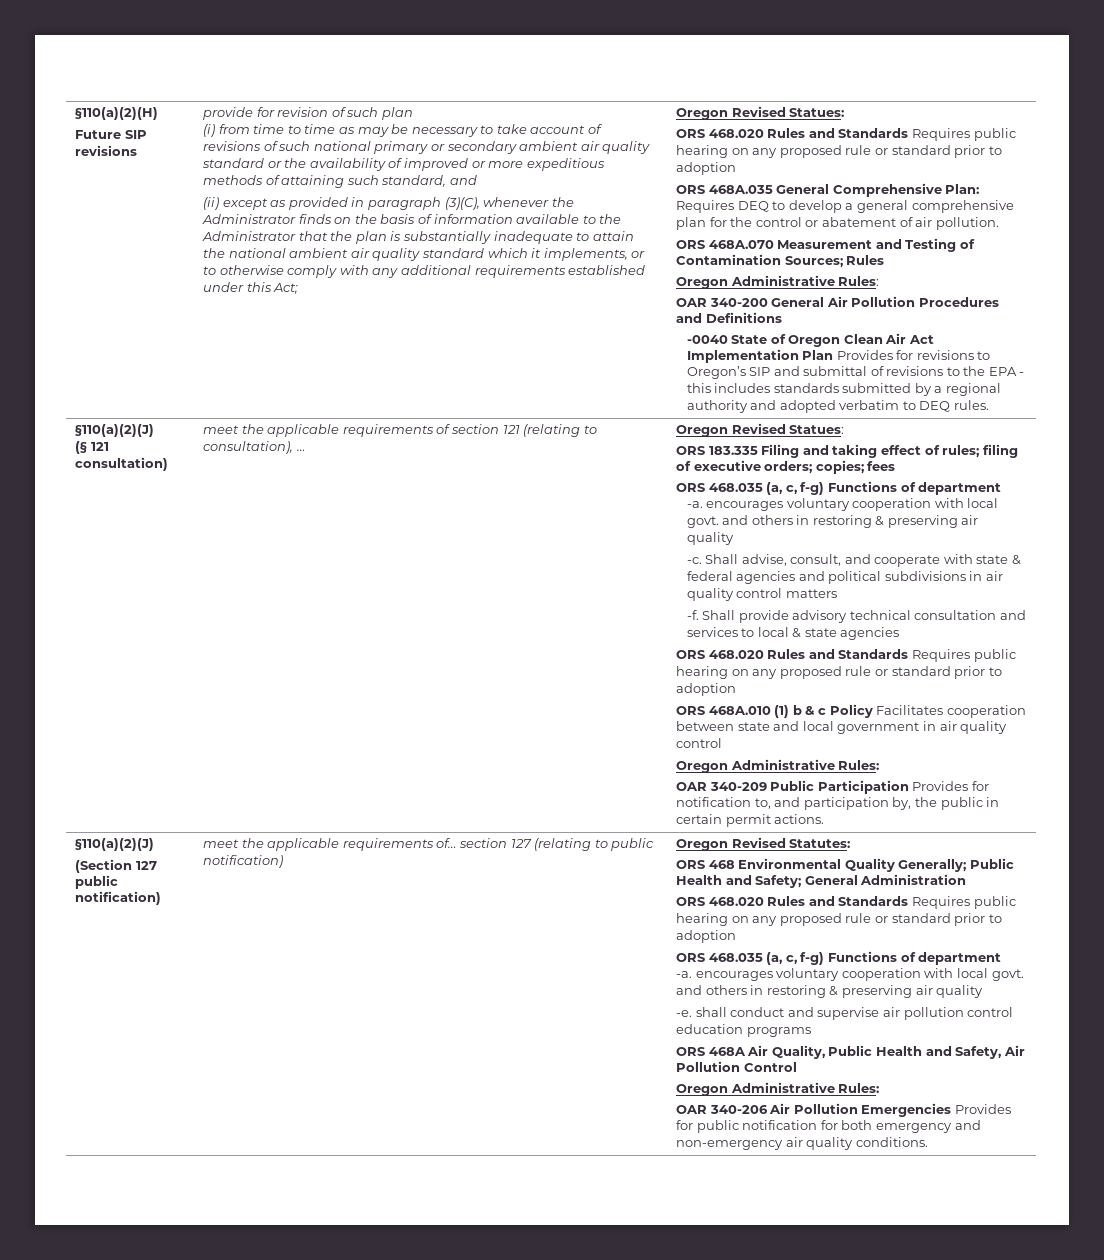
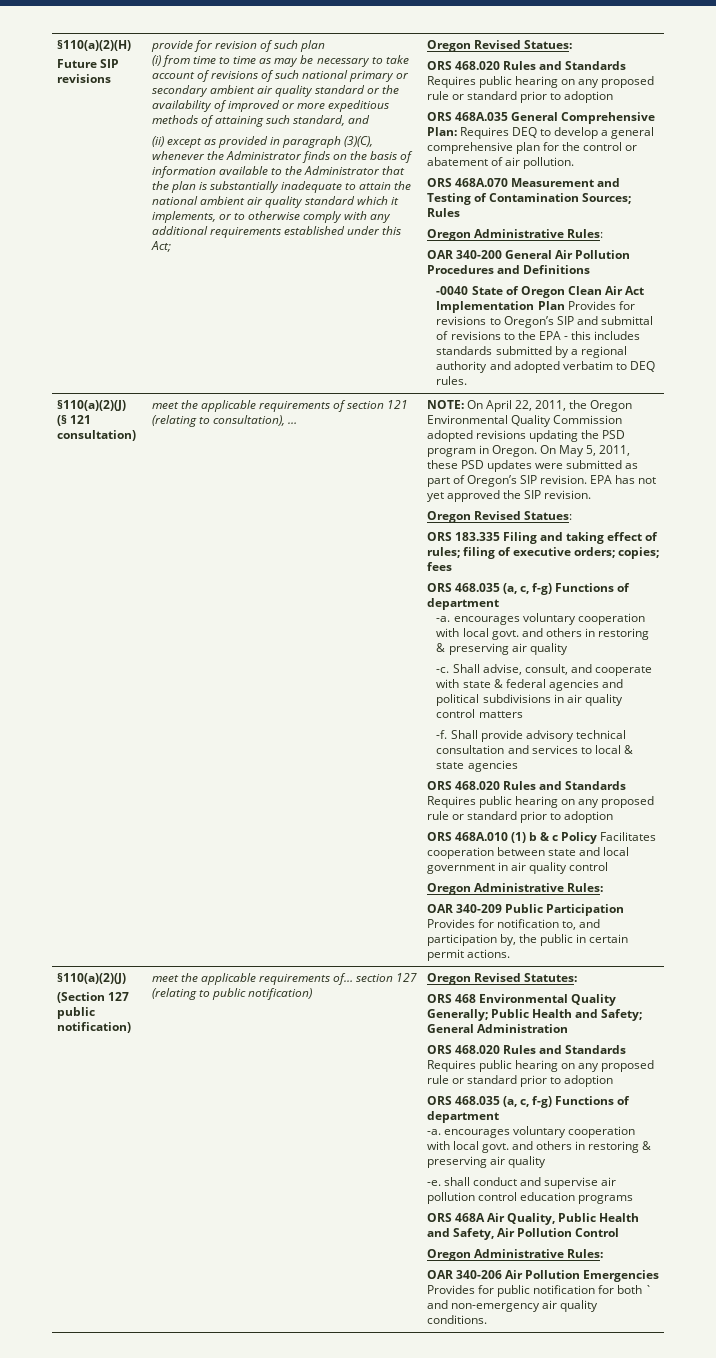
(305, 450) none -> [426,400,633,412] [426,415,622,427] [426,430,626,442] [426,445,631,457] [426,460,639,472] [426,475,657,487] [426,490,592,502] NOTE: On April 22, 2011, the Oregon Environmental Quality Commission adopted revisions updating the PSD program in Oregon. On May 5, 2011, these PSD updates were submitted as part of Oregon’s SIP revision. EPA has not yet approved the SIP revision. //
[875,1123,952,1133] emergency -> [645,1285,653,1294] `

